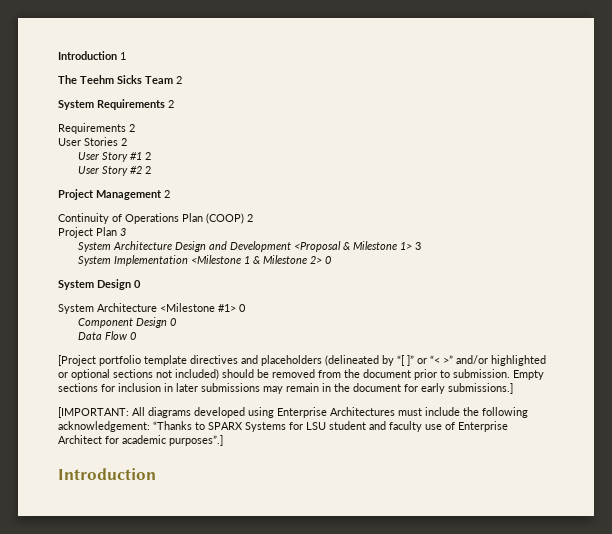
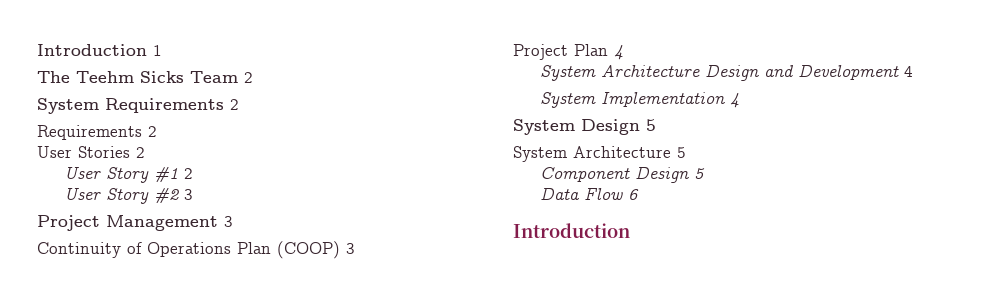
[144,166,151,174] 2 -> [184,189,194,200] 3
[164,190,170,198] 2 -> [224,216,233,227] 3
[247,214,253,222] 2 -> [346,243,355,254] 3
[120,228,126,236] 3 -> [614,45,623,60] 4
[293,241,421,252] [77,255,331,266] <Proposal & Milestone 1> 3 // System Implementation <Milestone 1 & Milestone 2> 0 -> [904,66,914,77] [540,92,740,108] 4 // System Implementation 4
[134,280,141,288] [58,303,246,314] 0 // System Architecture <Milestone #1> 0 -> [646,119,656,131] [513,146,686,162] 5 // System Architecture 5
[169,318,176,326] 0 -> [694,168,706,179] 5
[129,332,136,340] [58,355,546,366] [58,369,544,380] [58,383,513,394] [58,407,528,418] [58,421,508,432] [58,435,223,446] 0 // [Project portfolio template directives and placeholders (delineated by “[ ]” or “< >” and/or highlighted or optional sections not included) should be removed from the document prior to submission. Empty sections for inclusion in later submissions may remain in the document for early submissions.] // [IMPORTANT: All diagrams developed using Enterprise Architectures must include the following acknowledgement: “Thanks to SPARX Systems for LSU student and faculty use of Enterprise Architect for academic purposes”.] -> [628,189,640,200] 6

